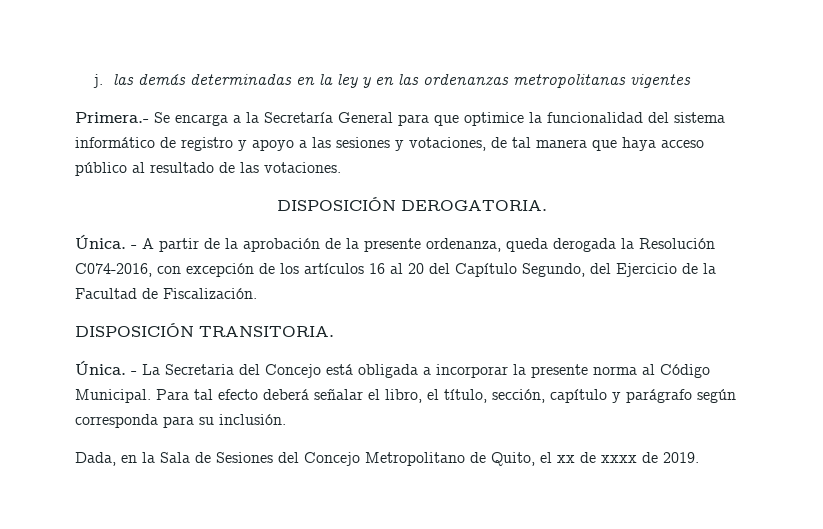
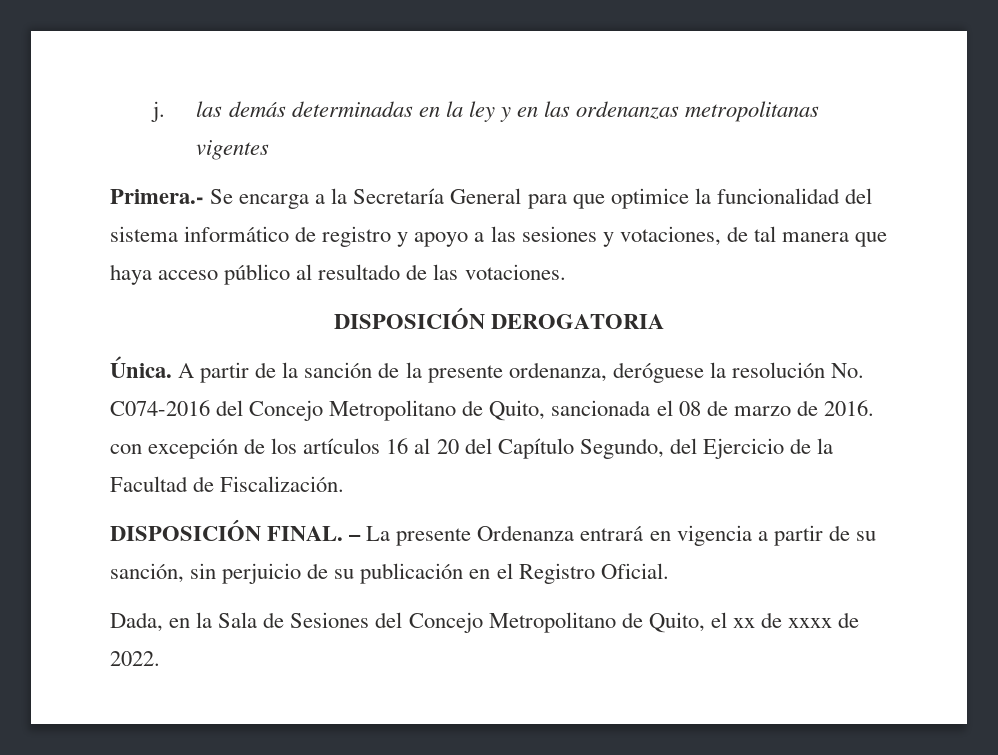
[400,200,547,211] [75,234,137,249] DEROGATORIA. // Única. - -> [491,314,665,329] [110,356,172,378] DEROGATORIA // Única.
[243,238,320,252] aprobación -> [304,362,373,378] sanción
[506,238,715,252] [75,263,152,277] queda derogada la Resolución C074-2016, -> [612,362,864,383] [110,400,874,421] deróguese la resolución No. C074-2016 del Concejo Metropolitano de Quito, sancionada el 08 de marzo de 2016.
[199,326,334,337] [75,360,710,378] [75,388,736,403] [75,414,286,428] TRANSITORIA. // Única. - La Secretaria del Concejo está obligada a incorporar la presente norma al Código Municipal. Para tal efecto deberá señalar el libro, el título, sección, capítulo y parágrafo según corresponda para su inclusión. -> [267,525,876,546] [110,563,669,584] FINAL. – La presente Ordenanza entrará en vigencia a partir de su sanción, sin perjuicio de su publicación en el Registro Oficial.
[663,452,699,463] 2019. -> [110,651,160,666] 2022.

